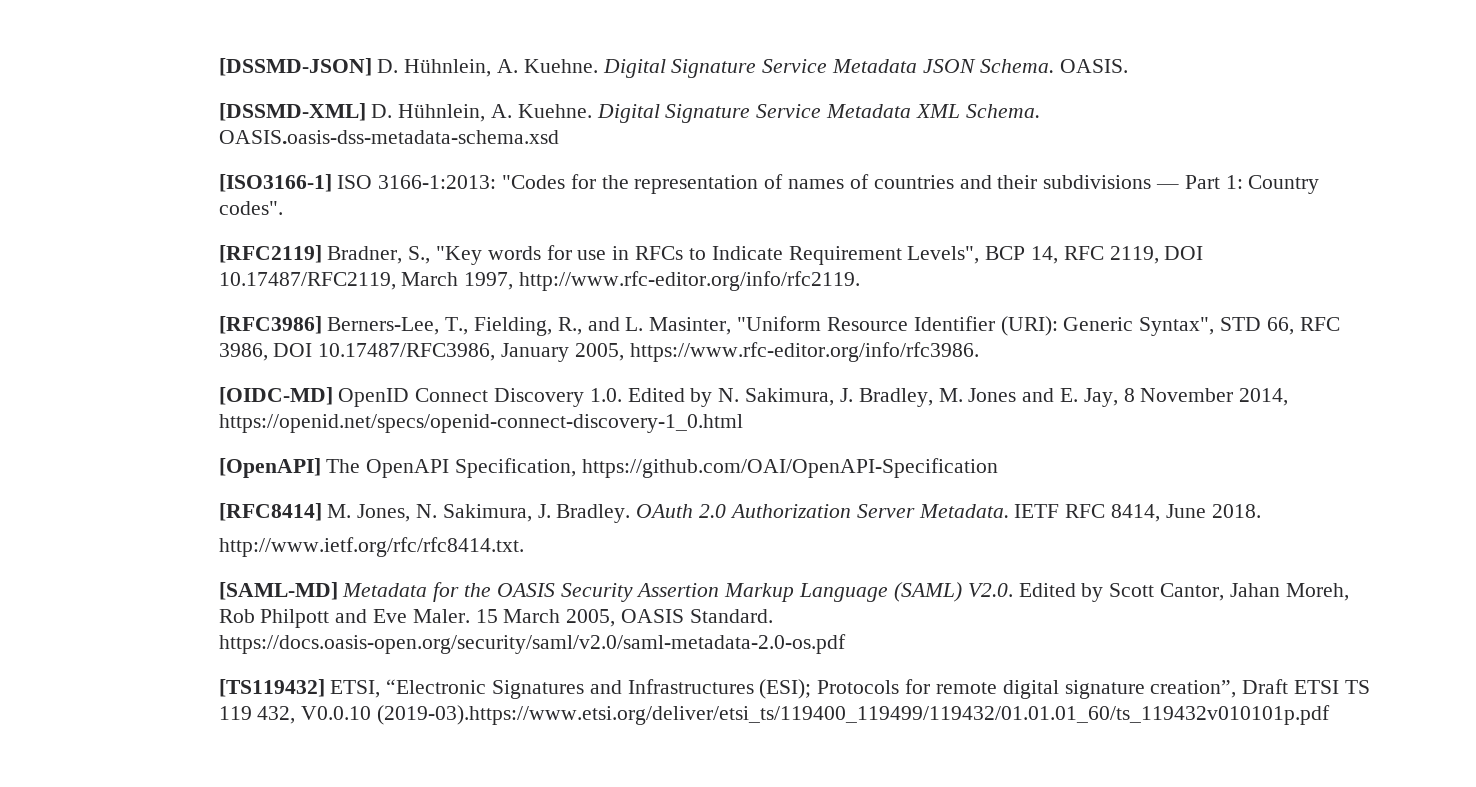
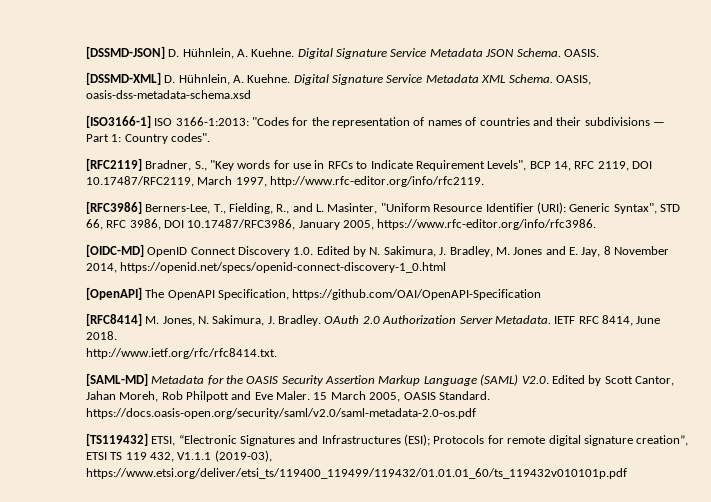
[218,130,559,144] OASIS.oasis-dss-metadata-schema.xsd -> [555,75,591,85] [85,90,251,99] OASIS, oasis-dss-metadata-schema.xsd
[1242,679,1289,694] Draft -> (689, 440) none
[301,705,1331,725] V0.0.10 (2019-03).https://www.etsi.org/deliver/etsi_ts/119400_119499/119432/01.01.01_60/ts_119432v010101p.pdf -> [177,450,272,462] [85,468,627,479] V1.1.1 (2019-03), https://www.etsi.org/deliver/etsi_ts/119400_119499/119432/01.01.01_60/ts_119432v010101p.pdf

